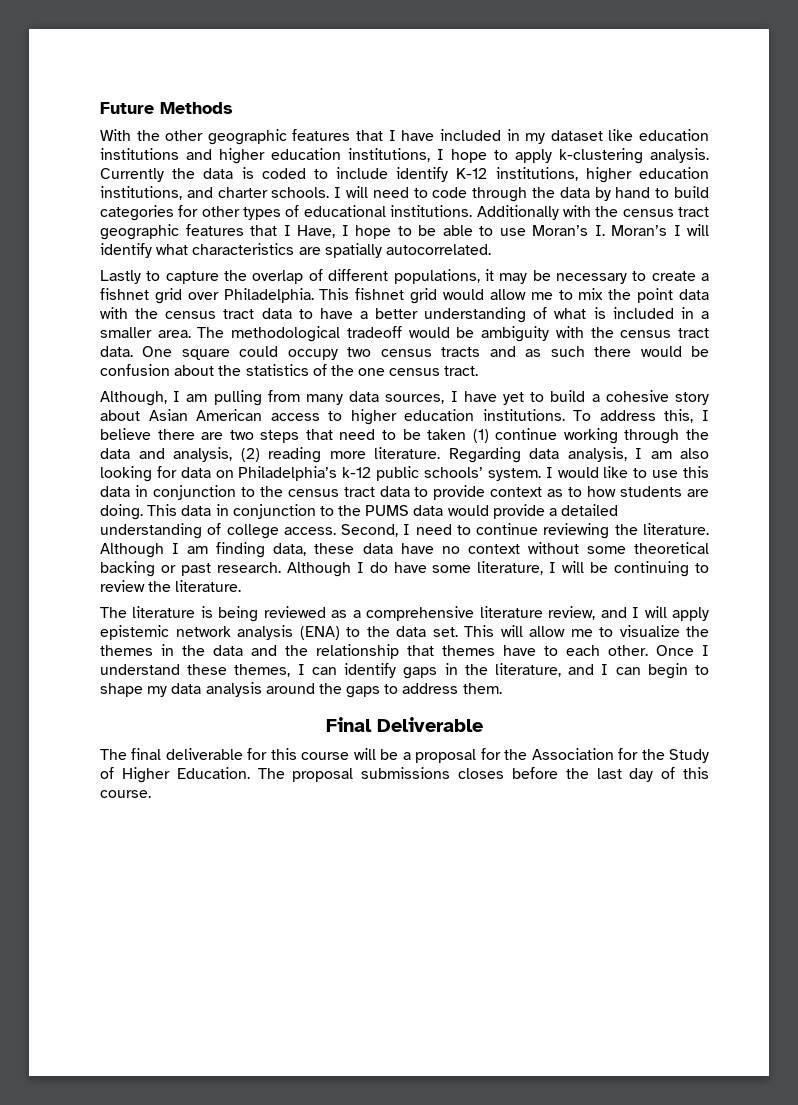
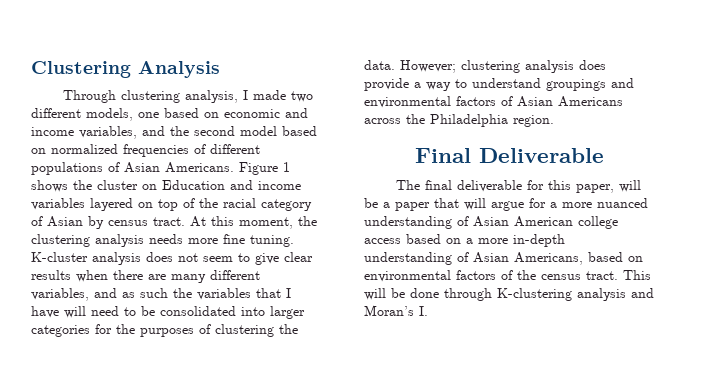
[100,102,233,114] [100,129,710,145] [100,148,709,164] [100,167,709,183] [100,186,709,202] [100,205,709,221] [100,224,709,240] [100,243,491,258] [100,269,709,284] [100,288,709,304] [100,307,709,323] [100,326,710,342] [100,346,709,360] [100,364,479,376] [100,390,709,406] [100,409,709,425] [100,428,709,444] [100,447,709,463] [100,466,709,482] [100,485,709,500] [100,504,619,520] [100,523,709,539] [100,542,709,558] [100,561,710,577] [100,580,242,592] [100,606,709,622] [100,625,709,640] [100,644,709,659] [100,663,709,679] [100,682,502,698] Future Methods // With the other geographic features that I have included in my dataset like education institutions and higher education institutions, I hope to apply k-clustering analysis. Currently the data is coded to include identify K-12 institutions, higher education institutions, and charter schools. I will need to code through the data by hand to build categories for other types of educational institutions. Additionally with the census tract geographic features that I Have, I hope to be able to use Moran’s I. Moran’s I will identify what characteristics are spatially autocorrelated. // Lastly to capture the overlap of different populations, it may be necessary to create a fishnet grid over Philadelphia. This fishnet grid would allow me to mix the point data with the census tract data to have a better understanding of what is included in a smaller area. The methodological tradeoff would be ambiguity with the census tract data. One square could occupy two census tracts and as such there would be confusion about the statistics of the one census tract. // Although, I am pulling from many data sources, I have yet to build a cohesive story about Asian American access to higher education institutions. To address this, I believe there are two steps that need to be taken (1) continue working through the data and analysis, (2) reading more literature. Regarding data analysis, I am also looking for data on Philadelphia’s k-12 public schools’ system. I would like to use this data in conjunction to the census tract data to provide context as to how students are doing. This data in conjunction to the PUMS data would provide a detailed understanding of college access. Second, I need to continue reviewing the literature. Although I am finding data, these data have no context without some theoretical backing or past research. Although I do have some literature, I will be continuing to review the literature. // The literature is being reviewed as a comprehensive literature review, and I will apply epistemic network analysis (ENA) to the data set. This will allow me to visualize the themes in the data and the relationship that themes have to each other. Once I understand these themes, I can identify gaps in the literature, and I can begin to shape my data analysis around the gaps to address them. -> [31,61,220,78] [62,90,313,103] [31,108,308,121] [31,126,317,139] [31,144,260,157] [31,162,290,175] [31,180,301,192] [31,198,312,211] [31,216,317,229] [31,234,294,247] [31,252,313,265] [31,270,260,283] [31,288,291,301] [31,306,305,319] [31,324,298,337] [364,60,606,73] [364,78,634,91] [364,96,623,108] [364,114,554,127] Clustering Analysis // Through clustering analysis, I made two different models, one based on economic and income variables, and the second model based on normalized frequencies of different populations of Asian Americans. Figure 1 shows the cluster on Education and income variables layered on top of the racial category of Asian by census tract. At this moment, the clustering analysis needs more fine tuning. K-cluster analysis does not seem to give clear results when there are many different variables, and as such the variables that I have will need to be consolidated into larger categories for the purposes of clustering the data. However; clustering analysis does provide a way to understand groupings and environmental factors of Asian Americans across the Philadelphia region.
[301,752,350,760] course -> [575,184,614,193] paper,
[415,748,710,763] [100,767,710,783] [100,790,151,798] proposal for the Association for the Study of Higher Education. The proposal submissions closes before the last day of this course. -> [395,198,648,211] [364,216,618,229] [364,234,565,247] [364,252,643,265] [364,270,651,282] [364,288,654,301] [364,305,428,316] paper that will argue for a more nuanced understanding of Asian American college access based on a more in-depth understanding of Asian Americans, based on environmental factors of the census tract. This will be done through K-clustering analysis and Moran’s I.

